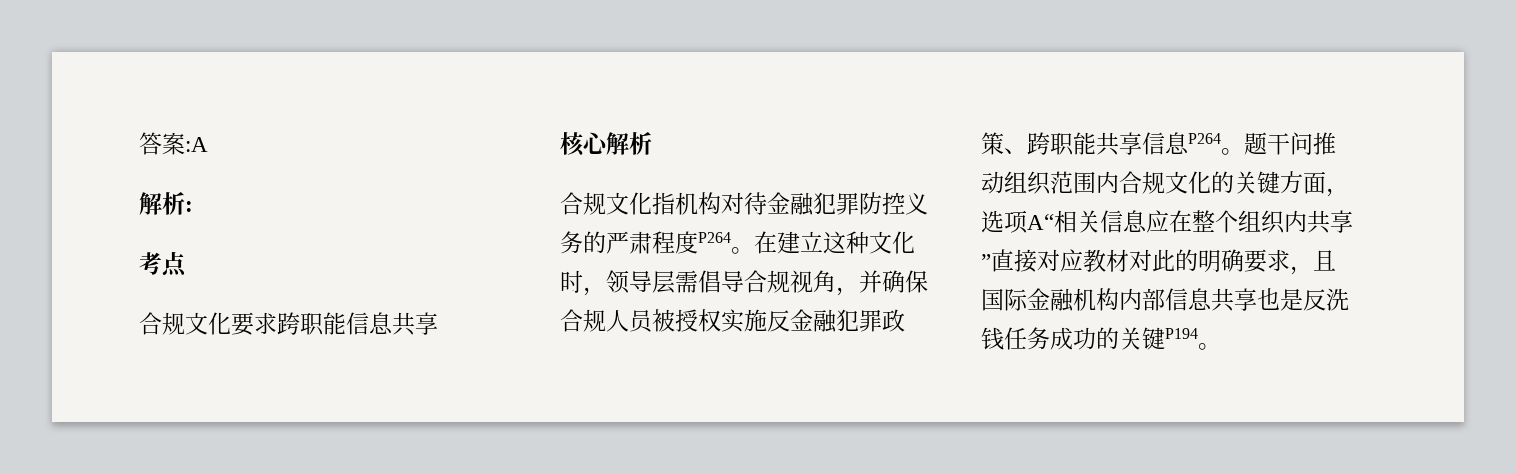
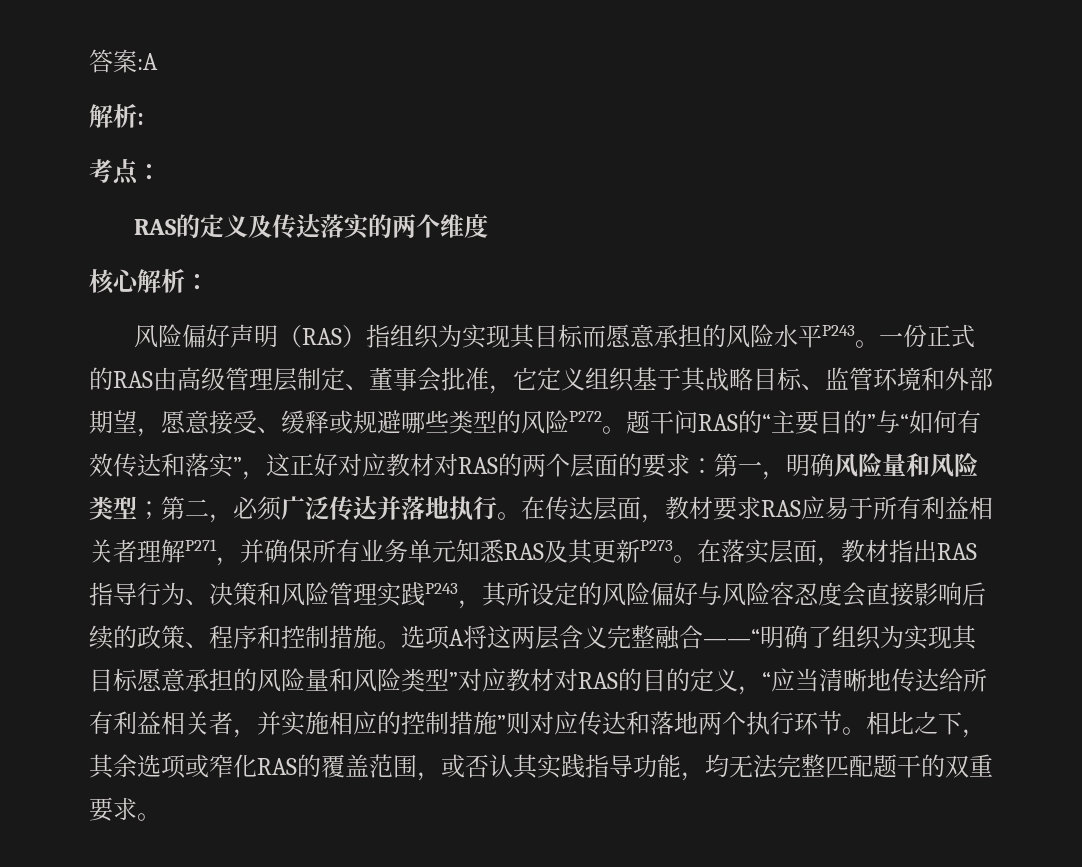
[139,312,438,336] [560,132,652,157] [560,192,928,216] [560,231,731,254] [731,231,915,254] [560,270,928,296] [560,309,905,333] [981,132,1221,156] [1221,132,1336,155] [981,171,1349,197] [981,210,1353,234] [981,249,1336,275] [981,288,1349,312] [981,327,1198,350] // 合规文化要求跨职能信息共享 // 核心解析 // 合规文化指机构对待金融犯罪防控义务的严肃程度P264。在建立这种文化时，领导层需倡导合规视角，并确保合规人员被授权实施反金融犯罪政策、跨职能共享信息P264。题干问推动组织范围内合规文化的关键方面，选项A“相关信息应在整个组织内共享”直接对应教材对此的明确要求，且国际金融机构内部信息共享也是反洗钱任务成功的关键P194 -> [137,164,161,180] [134,214,489,239] [89,268,209,295] [134,324,856,349] [855,324,976,348] [89,367,993,394] [89,410,602,437] [602,410,981,435] [89,453,978,480] [89,496,993,523] [89,539,217,563] [216,539,673,566] [673,539,977,566] [89,582,458,607] [458,582,986,609] [89,625,977,650] [89,668,987,695] [89,711,986,738] [89,754,993,781] [89,797,137,822] ： // RAS的定义及传达落实的两个维度 // 核心解析： // 风险偏好声明（RAS）指组织为实现其目标而愿意承担的风险水平P243。一份正式的RAS由高级管理层制定、董事会批准，它定义组织基于其战略目标、监管环境和外部期望，愿意接受、缓释或规避哪些类型的风险P272。题干问RAS的“主要目的”与“如何有效传达和落实”，这正好对应教材对RAS的两个层面的要求：第一，明确风险量和风险类型；第二，必须广泛传达并落地执行。在传达层面，教材要求RAS应易于所有利益相关者理解P271，并确保所有业务单元知悉RAS及其更新P273。在落实层面，教材指出RAS指导行为、决策和风险管理实践P243，其所设定的风险偏好与风险容忍度会直接影响后续的政策、程序和控制措施。选项A将这两层含义完整融合——“明确了组织为实现其目标愿意承担的风险量和风险类型”对应教材对RAS的目的定义，“应当清晰地传达给所有利益相关者，并实施相应的控制措施”则对应传达和落地两个执行环节。相比之下，其余选项或窄化RAS的覆盖范围，或否认其实践指导功能，均无法完整匹配题干的双重要求

